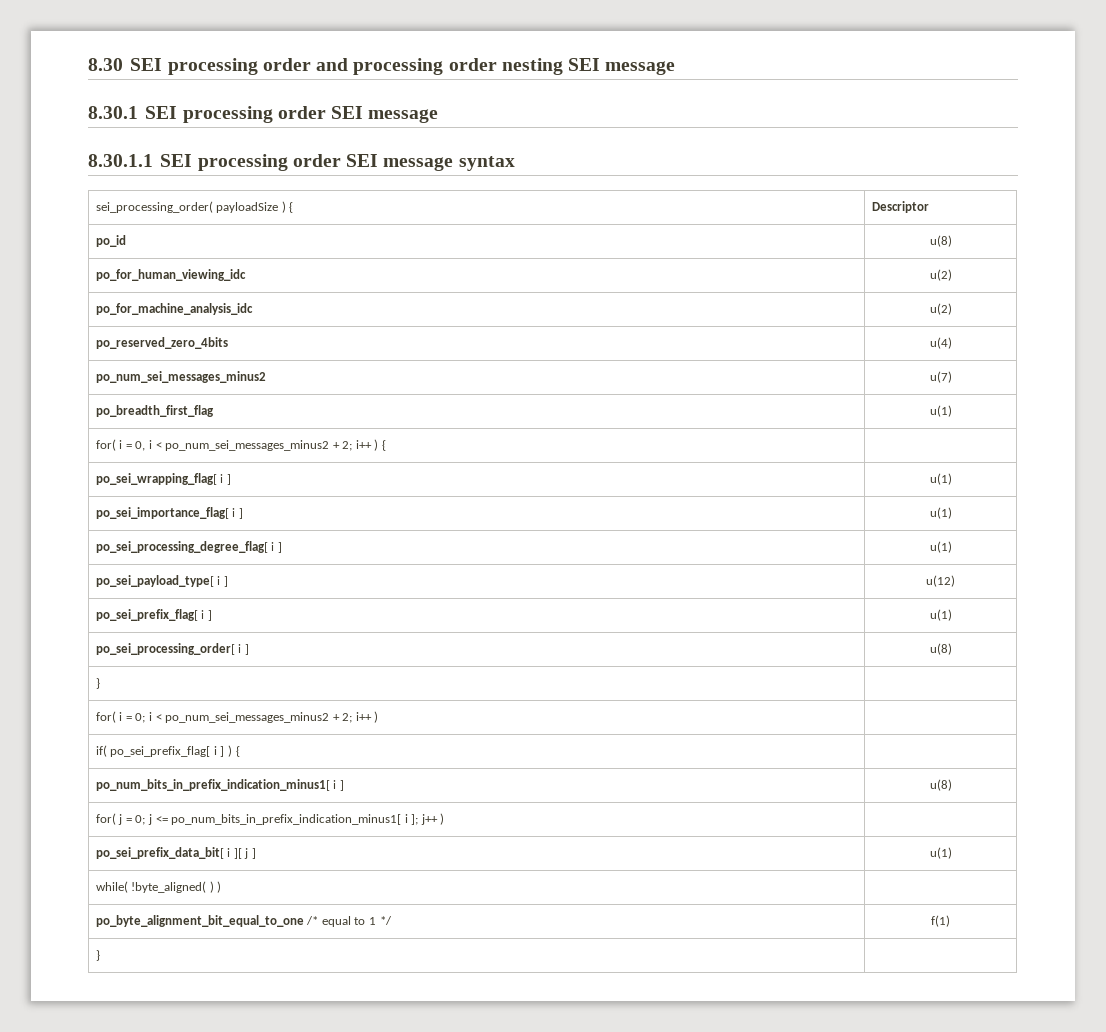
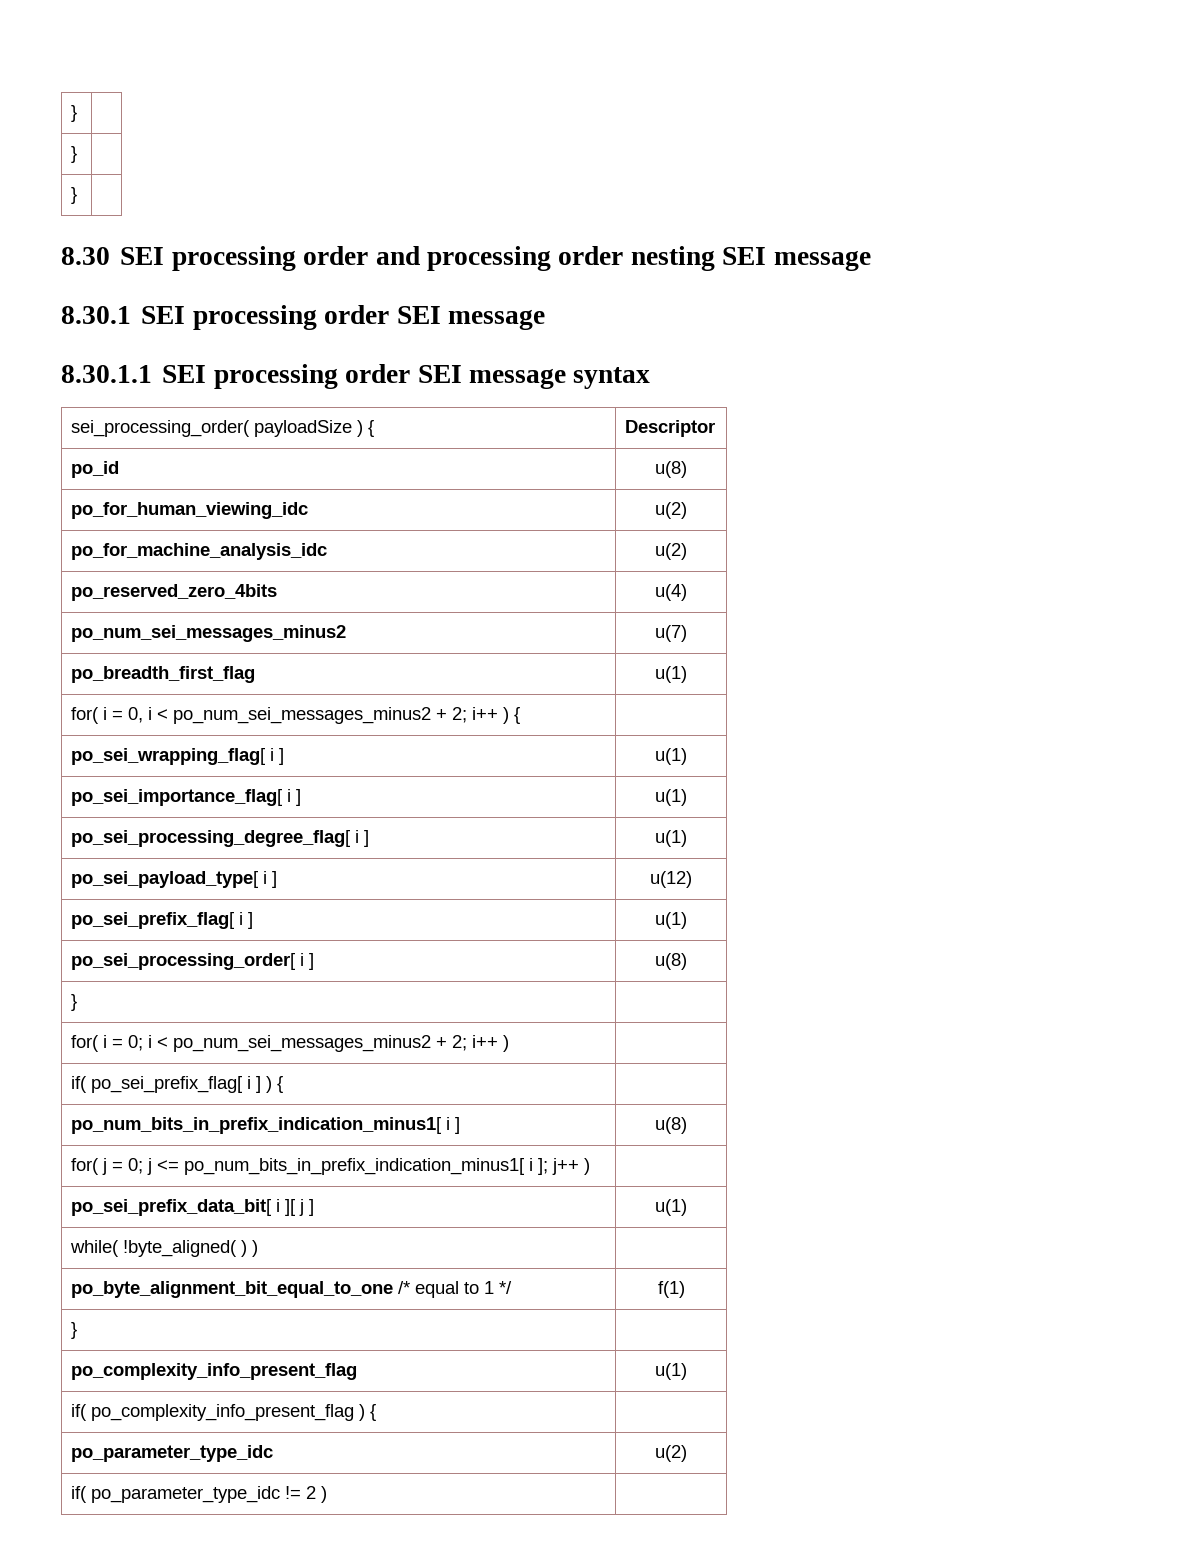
(88, 64) none -> [71,105,78,122] [71,146,78,163] [71,187,78,204] } | // } | // } | //
(100, 955) none -> [71,1363,358,1380] [655,1363,687,1380] [71,1404,377,1421] [71,1445,274,1462] [655,1445,687,1462] [71,1486,328,1503] // po_complexity_info_present_flag | u(1) // if( po_complexity_info_present_flag ) { | // po_parameter_type_idc | u(2) // if( po_parameter_type_idc != 2 ) |

